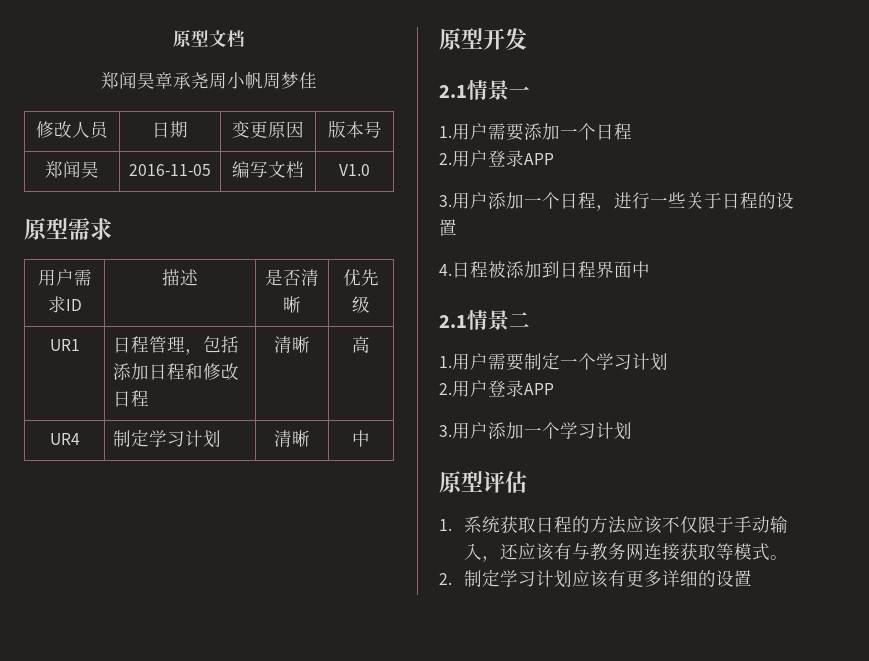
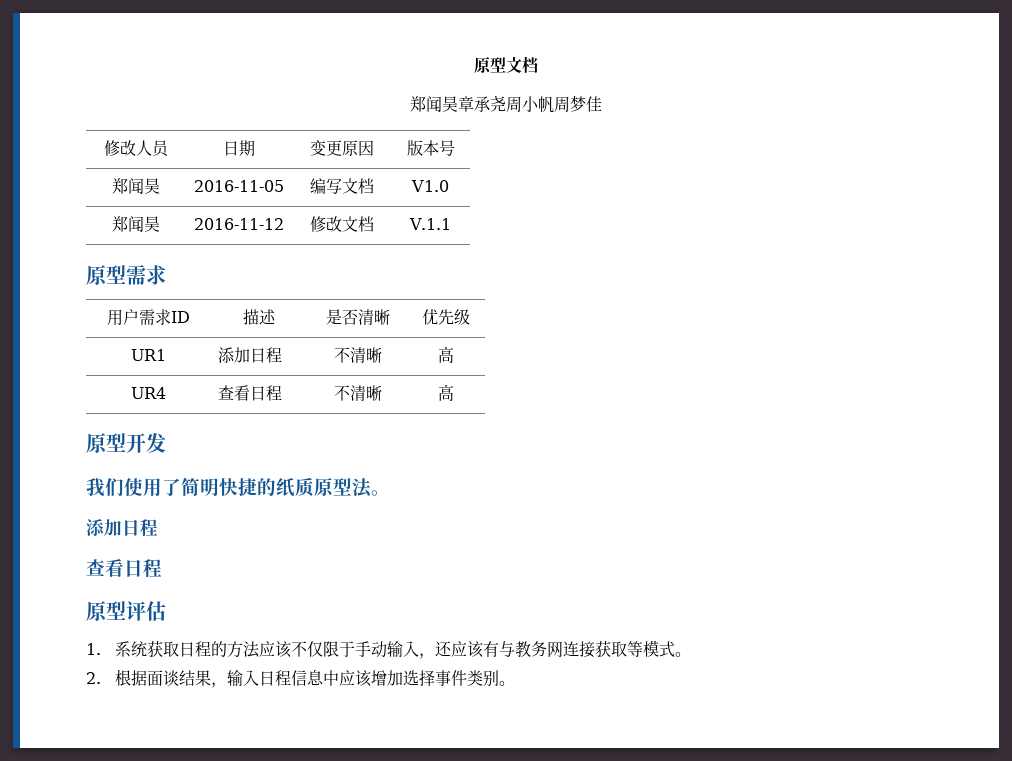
(370, 170) none -> [111,216,160,232] [193,218,284,230] [310,216,374,232] [408,218,452,230] // 郑闻昊 | 2016-11-12 | 修改文档 | V.1.1
[113,336,240,355] [113,363,240,380] [113,390,150,407] 日程管理，包括添加日程和修改日程 | -> [217,347,282,363] [334,347,350,363] 添加日程 | 不
[113,429,222,448] [274,430,310,447] [352,430,370,447] 制定学习计划 | 清晰 | 中 -> [217,385,282,401] [334,385,382,401] [438,384,454,401] 查看日程 | 不清晰 | 高
[439,80,530,101] [439,123,632,141] [439,150,554,167] [439,192,794,211] [439,219,457,236] [439,261,650,278] [439,310,530,331] [439,352,668,371] [439,380,554,397] [439,422,632,440] 2.1情景一 // 1.用户需要添加一个日程 // 2.用户登录APP // 3.用户添加一个日程，进行一些关于日程的设置 // 4.日程被添加到日程界面中 // 2.1情景二 // 1.用户需要制定一个学习计划 // 2.用户登录APP // 3.用户添加一个学习计划 -> [86,477,390,498] [86,519,158,537] [86,559,162,578] 我们使用了简明快捷的纸质原型法。 // 添加日程 // 查看日程
[464,569,753,588] 制定学习计划应该有更多详细的设置 -> [114,669,515,688] 根据面谈结果，输入日程信息中应该增加选择事件类别。

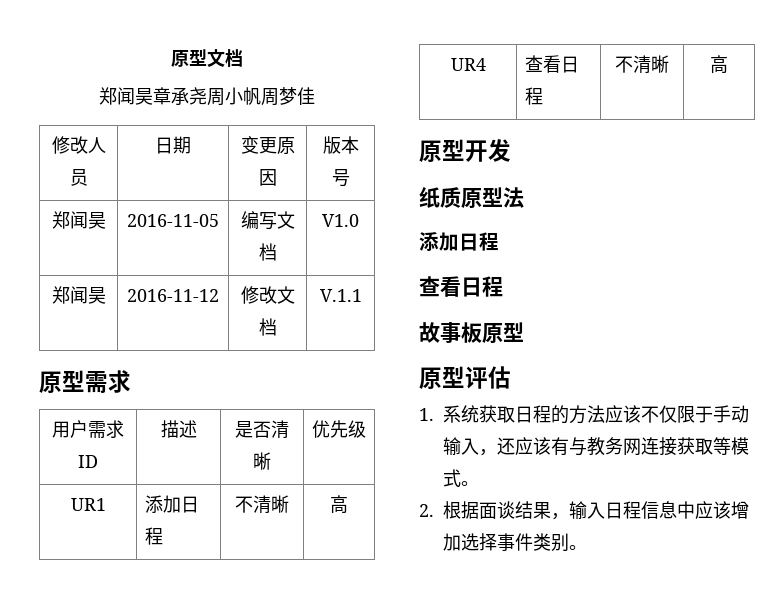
[86,478,276,497] 我们使用了简明快捷的 -> (511, 150) none
[371,490,390,496] 。 -> (524, 197) none
(162, 568) none -> [419,321,524,343] // 故事板原型

